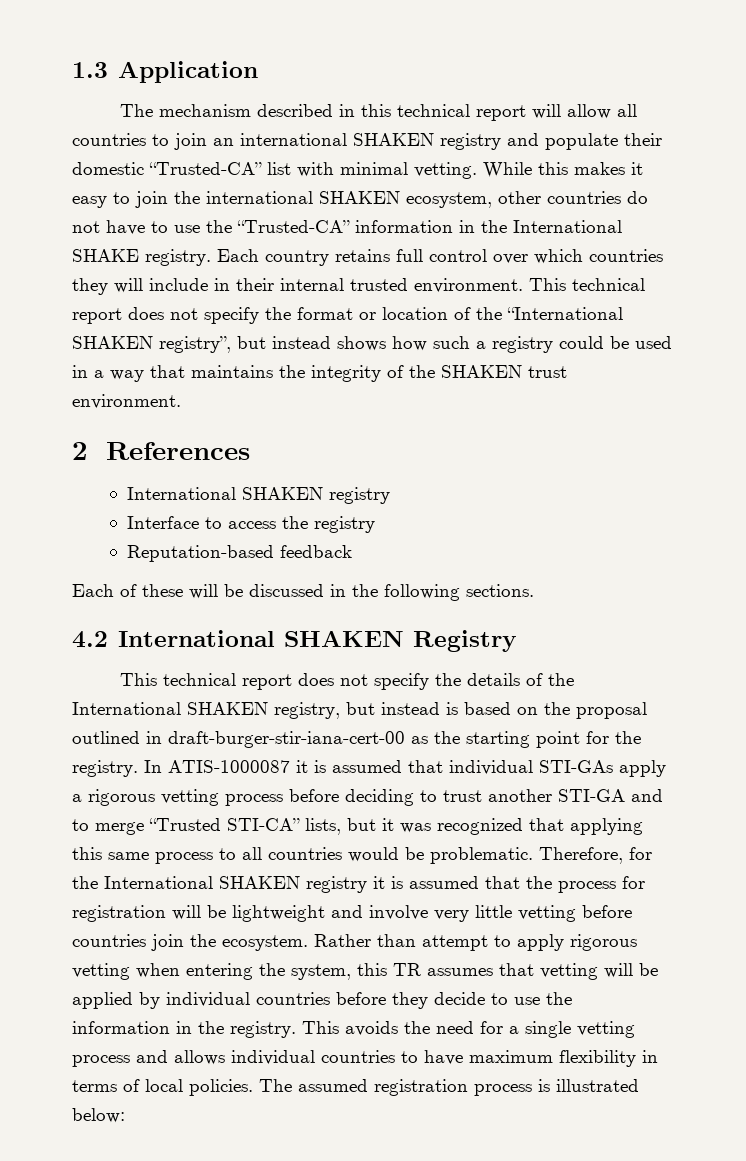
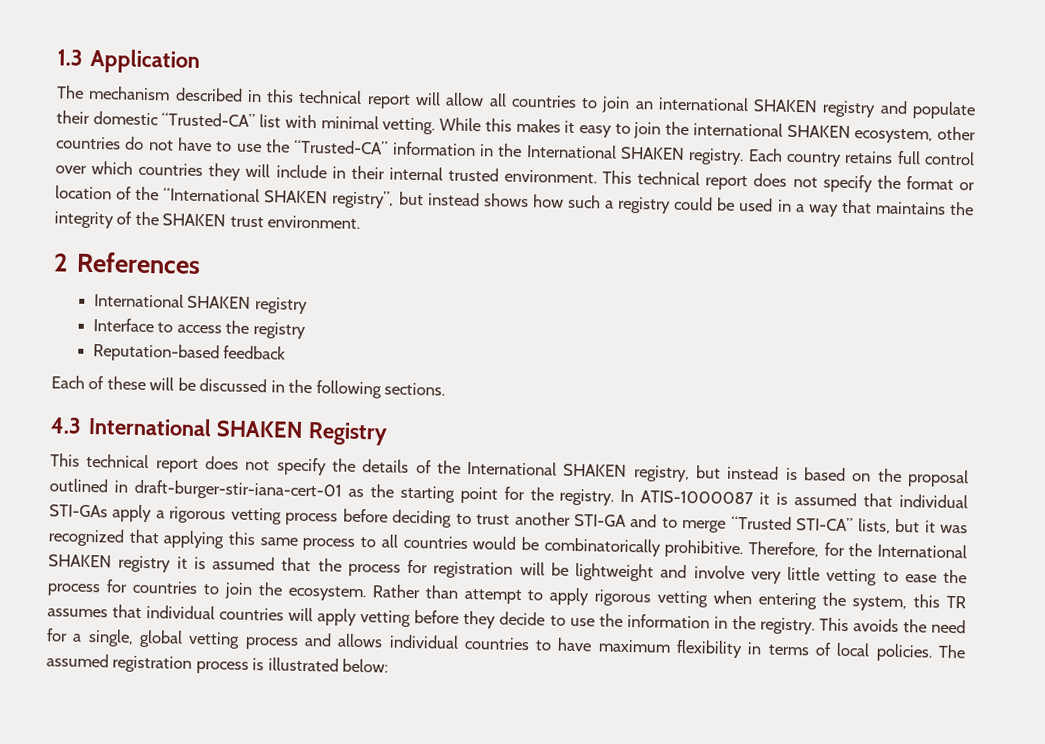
[72,249,139,262] SHAKE -> [620,146,685,160] SHAKEN
[72,631,108,648] 4.2 -> [50,417,82,434] 4.3
[168,731,405,748] draft-burger-stir-iana-cert-00 -> [133,479,342,501] draft-burger-stir-iana-cert-01
[430,847,533,864] problematic. -> [543,537,744,559] combinatorically prohibitive.
[582,905,632,918] [72,934,146,947] before countries -> [882,569,967,584] [47,579,220,597] to ease the process for countries to
[540,963,658,980] [72,992,330,1009] vetting will be applied by individual countries -> [146,605,412,627] individual countries will apply vetting
[525,1021,571,1038] single -> [87,629,183,648] single, global

